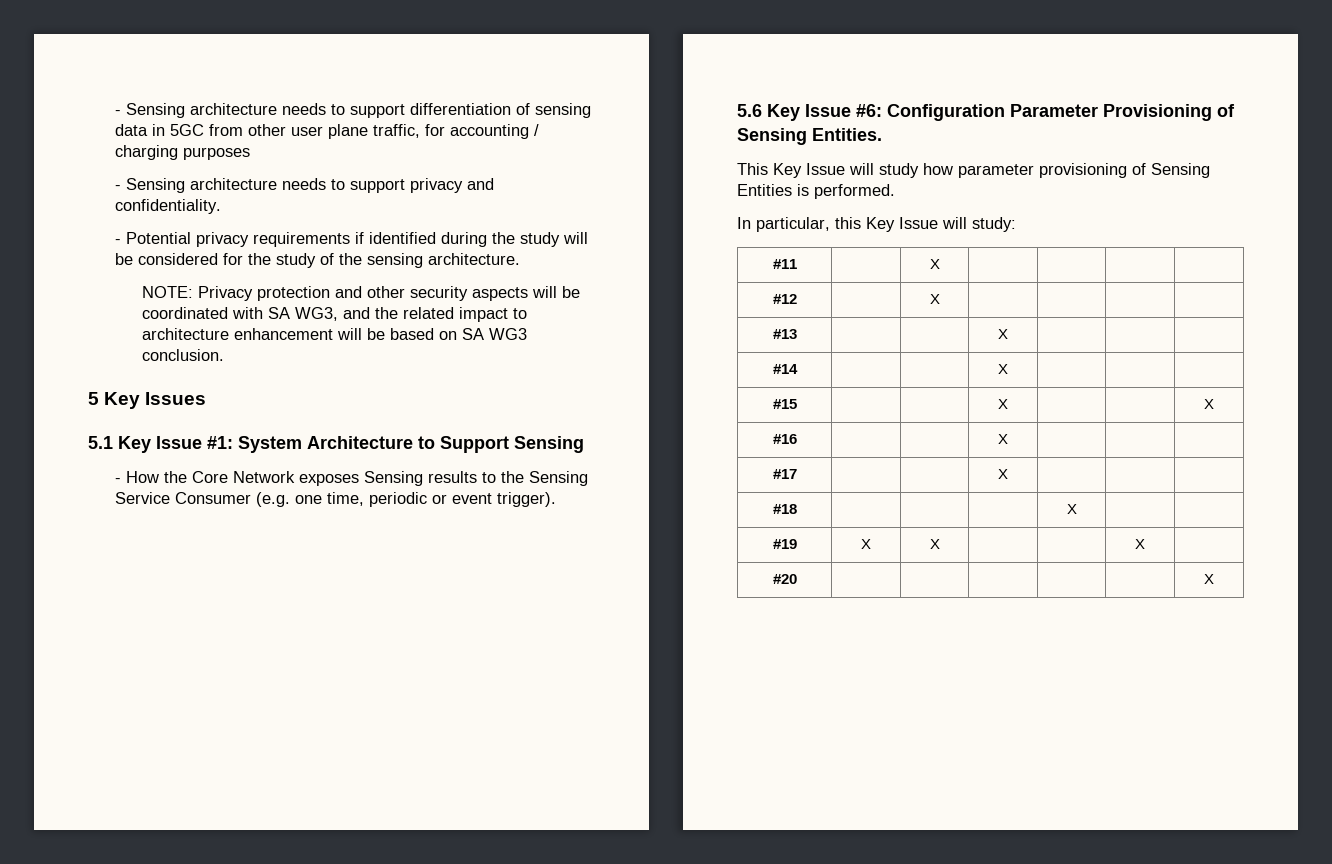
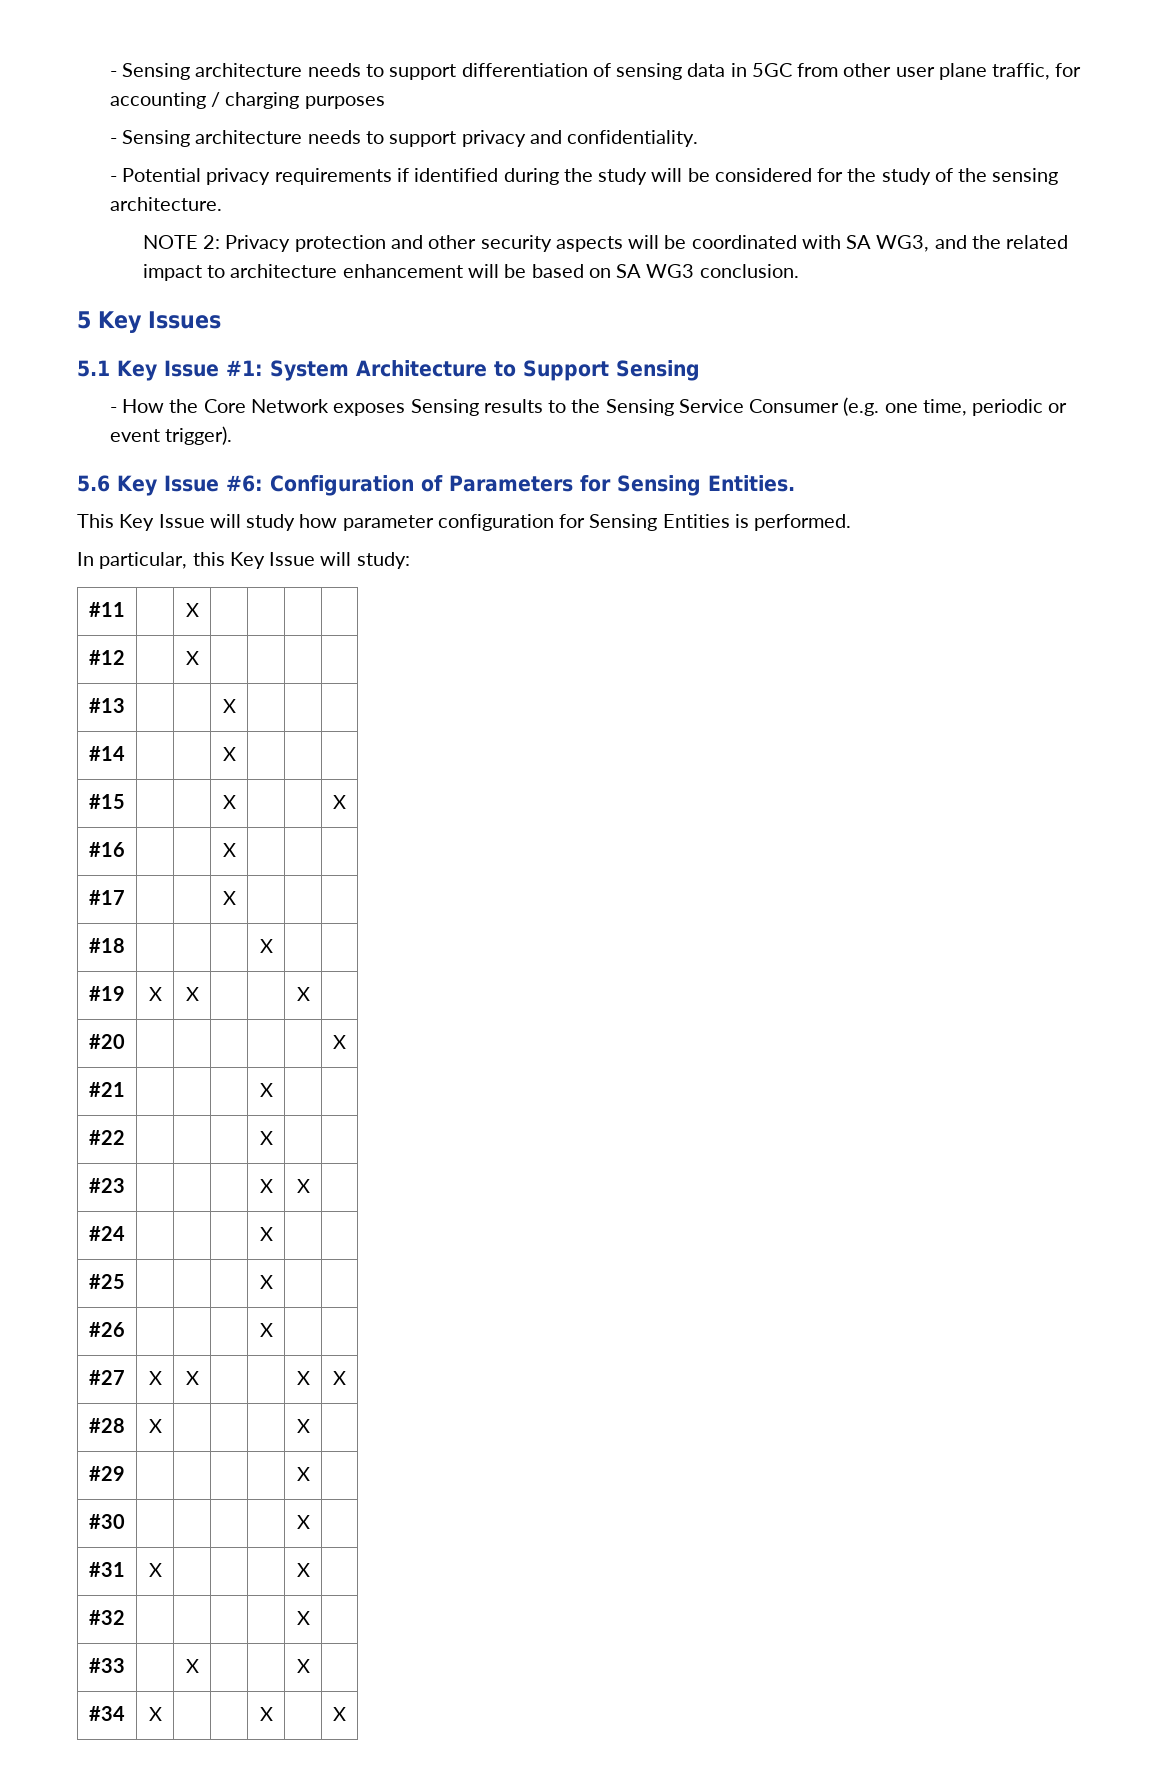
[142,286,194,298] NOTE: -> [142,235,221,249] NOTE 2:
[1010,104,1235,121] Parameter Provisioning of -> [421,475,611,492] of Parameters for
[1039,163,1146,178] provisioning of -> [437,514,586,531] configuration for
(1214, 579) none -> [89,1082,125,1097] [259,1083,273,1097] [89,1130,125,1145] [259,1131,273,1145] [89,1178,125,1193] [259,1179,273,1193] [296,1179,310,1193] [89,1226,125,1241] [259,1227,273,1241] [89,1274,125,1289] [259,1275,273,1289] [89,1322,125,1337] [259,1323,273,1337] [89,1370,125,1385] [148,1371,162,1385] [185,1371,199,1385] [296,1371,310,1385] [333,1371,346,1385] [89,1418,125,1433] [148,1419,162,1433] [296,1419,310,1433] [89,1466,125,1481] [296,1467,310,1481] [89,1514,125,1529] [296,1515,310,1529] [89,1562,125,1577] [148,1563,162,1577] [296,1563,310,1577] [89,1610,125,1625] [296,1611,310,1625] [89,1658,125,1673] [185,1659,199,1673] [296,1659,310,1673] [89,1706,125,1721] [148,1707,162,1721] [259,1707,273,1721] [333,1707,346,1721] // #21 | | | | X | | // #22 | | | | X | | // #23 | | | | X | X | // #24 | | | | X | | // #25 | | | | X | | // #26 | | | | X | | // #27 | X | X | | | X | X // #28 | X | | | | X | // #29 | | | | | X | // #30 | | | | | X | // #31 | X | | | | X | // #32 | | | | | X | // #33 | | X | | | X | // #34 | X | | | X | | X

